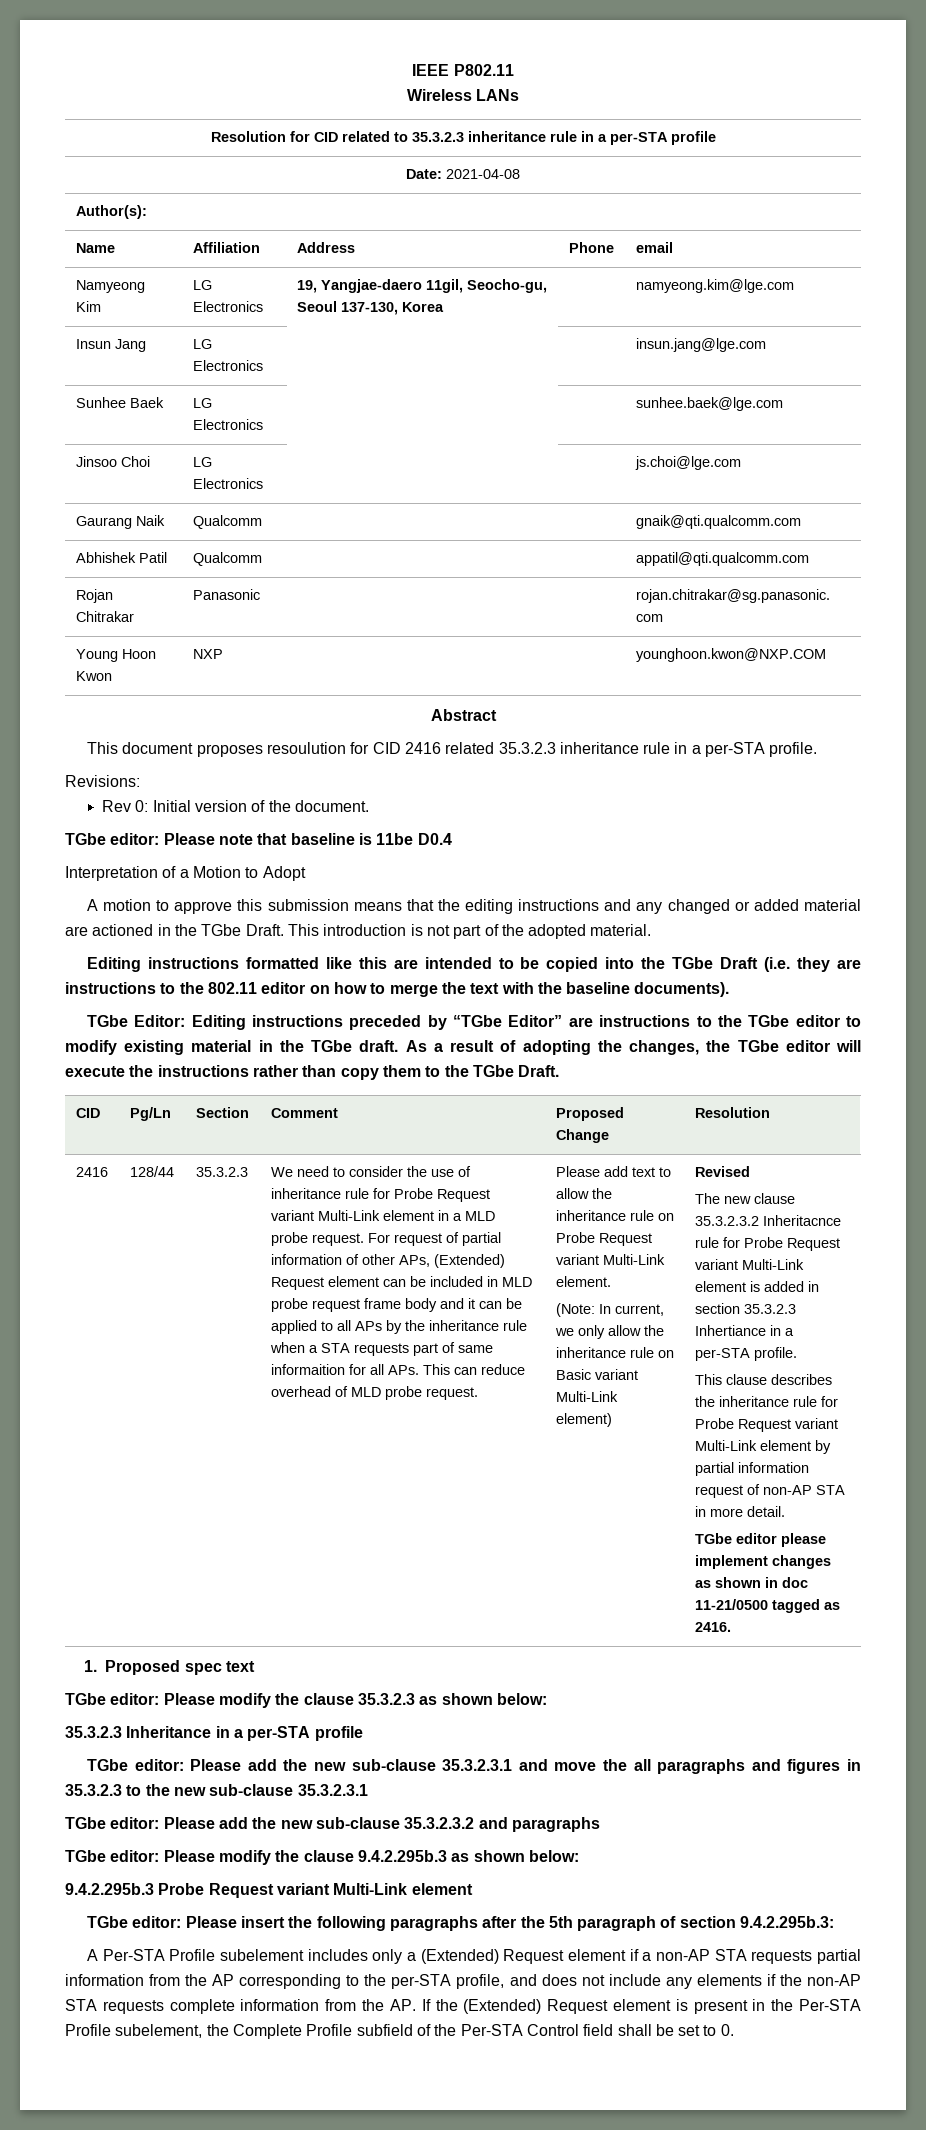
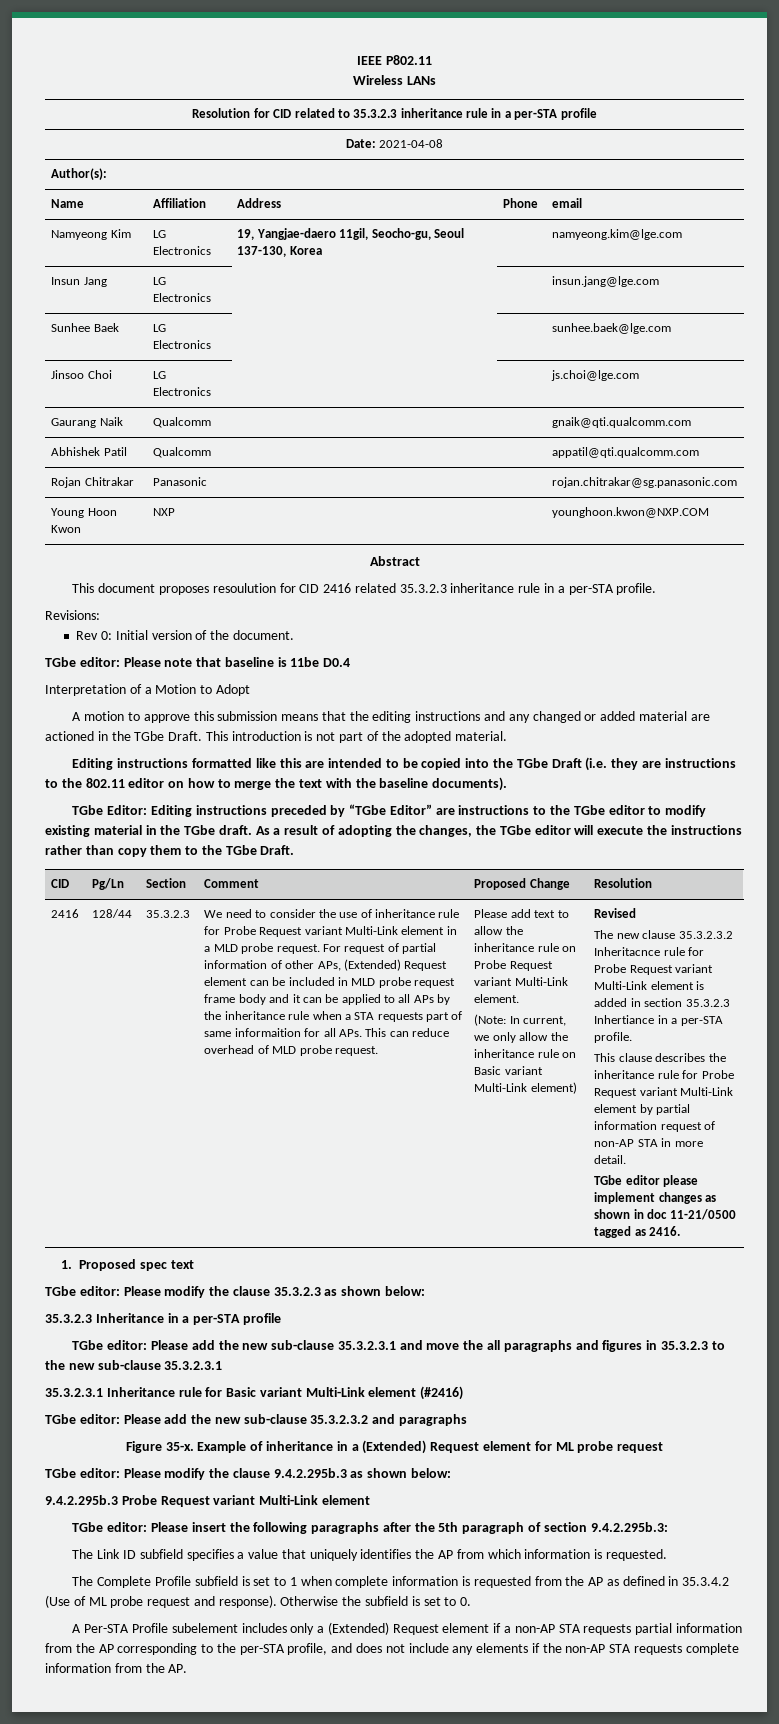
(368, 1790) none -> [45,1386,464,1400] // 35.3.2.3.1 Inheritance rule for Basic variant Multi-Link element (#2416)
(600, 1824) none -> [125,1440,664,1454] // Figure 35-x. Example of inheritance in a (Extended) Request element for ML probe request
(835, 1922) none -> [72,1549,667,1561] [72,1576,730,1588] [45,1595,472,1608] // The Link ID subfield specifies a value that uniquely identifies the AP from which information is requested. // The Complete Profile subfield is set to 1 when complete information is requested from the AP as defined in 35.3.4.2 (Use of ML probe request and response). Otherwise the subfield is set to 0.
[421,1999,861,2014] [65,2024,734,2039] If the (Extended) Request element is present in the Per-STA Profile subelement, the Complete Profile subfield of the Per-STA Control field shall be set to 0. -> (188, 1668) none

